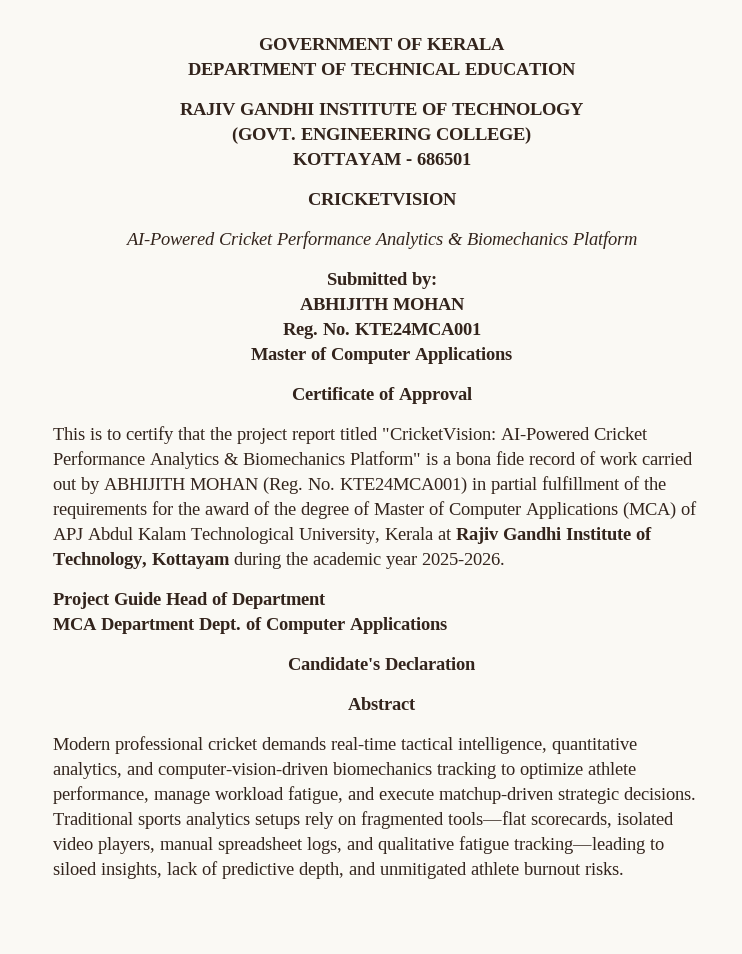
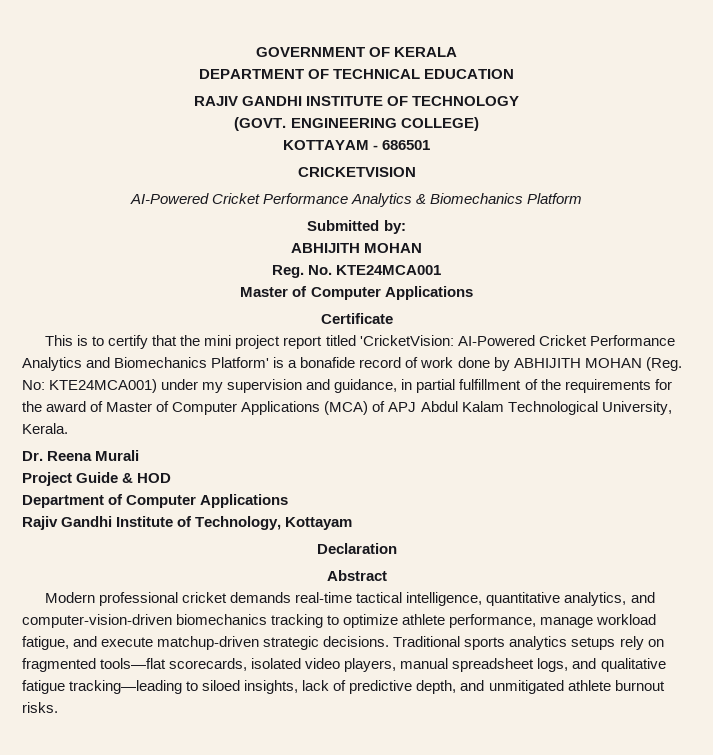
[378,387,472,404] of Approval -> (393, 318) none
(232, 433) none -> [204,335,232,346] mini
[382,427,648,440] [53,451,524,469] "CricketVision: AI-Powered Cricket Performance Analytics & Biomechanics Platform" is a bona fide -> [359,335,675,346] [22,357,356,371] 'CricketVision: AI-Powered Cricket Performance Analytics and Biomechanics Platform' is a bonafide
[642,452,693,465] [53,479,77,490] carried out -> [457,357,490,368] done
[308,477,467,494] No. KTE24MCA001) -> [22,379,398,393] No: KTE24MCA001) under my supervision and guidance,
[274,501,370,519] the degree of -> (104, 406) none
[385,527,452,540] Kerala at -> [22,423,68,434] [22,450,140,461] [22,472,172,486] [22,494,289,508] Kerala. // Dr. Reena Murali // Project Guide & HOD // Department of Computer Applications //
[234,552,505,569] [53,592,326,609] [53,617,447,634] [288,657,380,670] during the academic year 2025-2026. // Project Guide Head of Department // MCA Department Dept. of Computer Applications // Candidate's -> (353, 523) //

